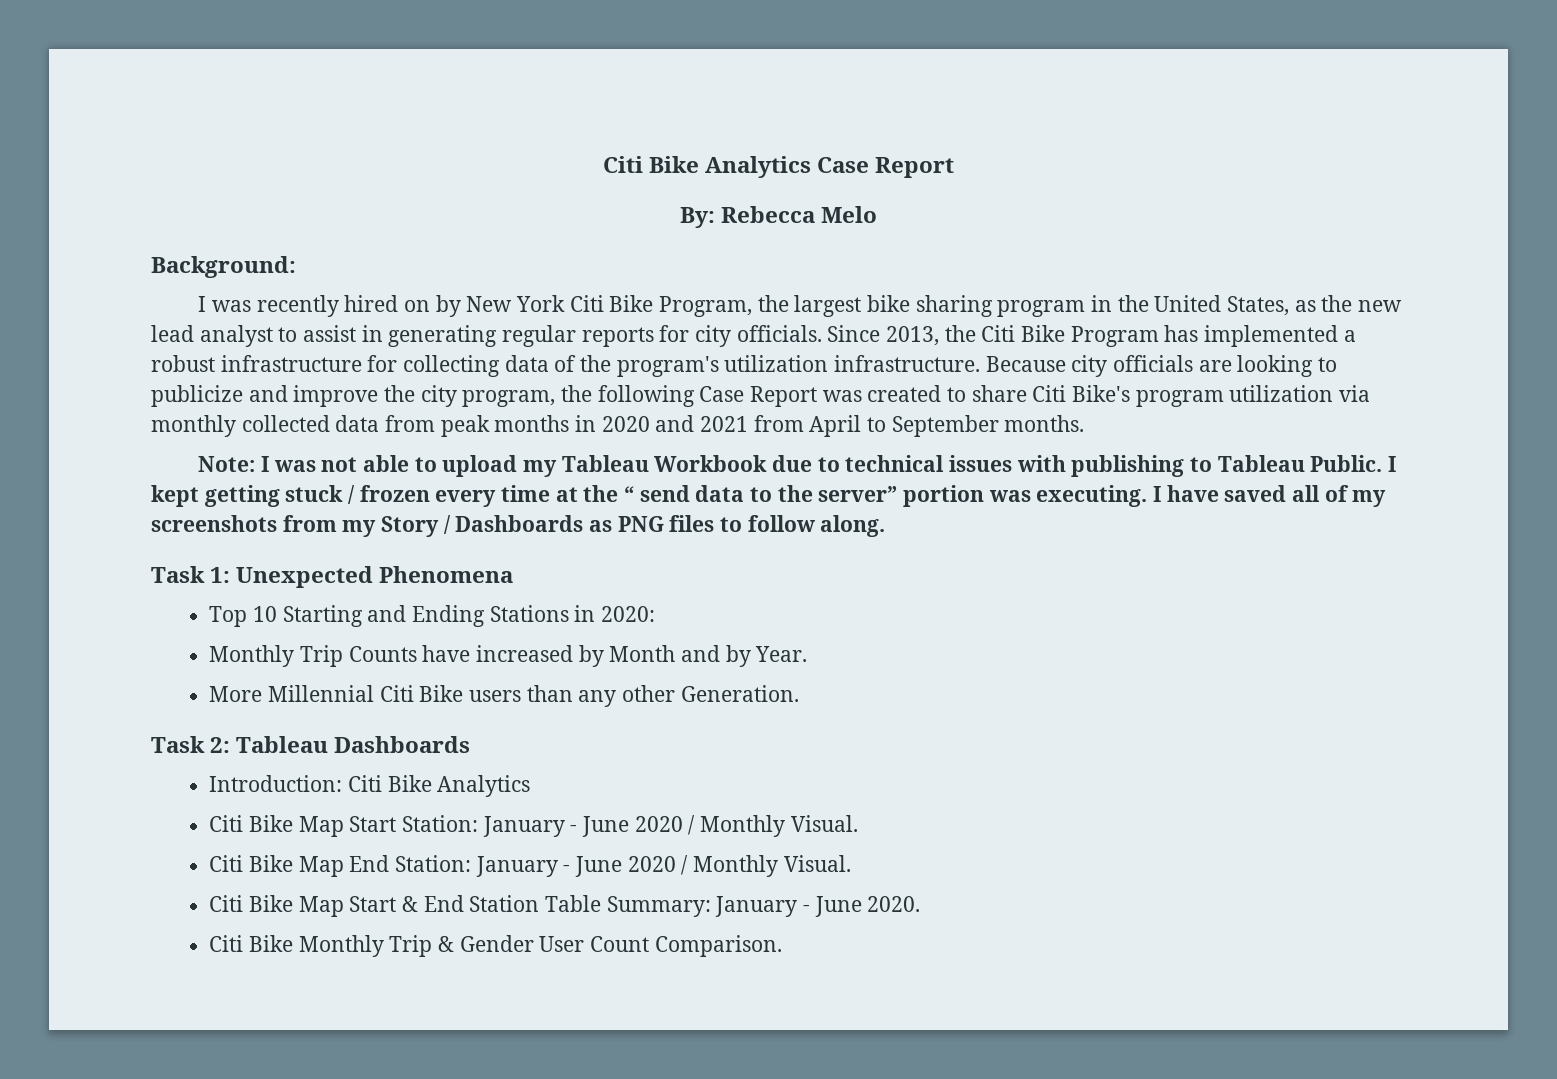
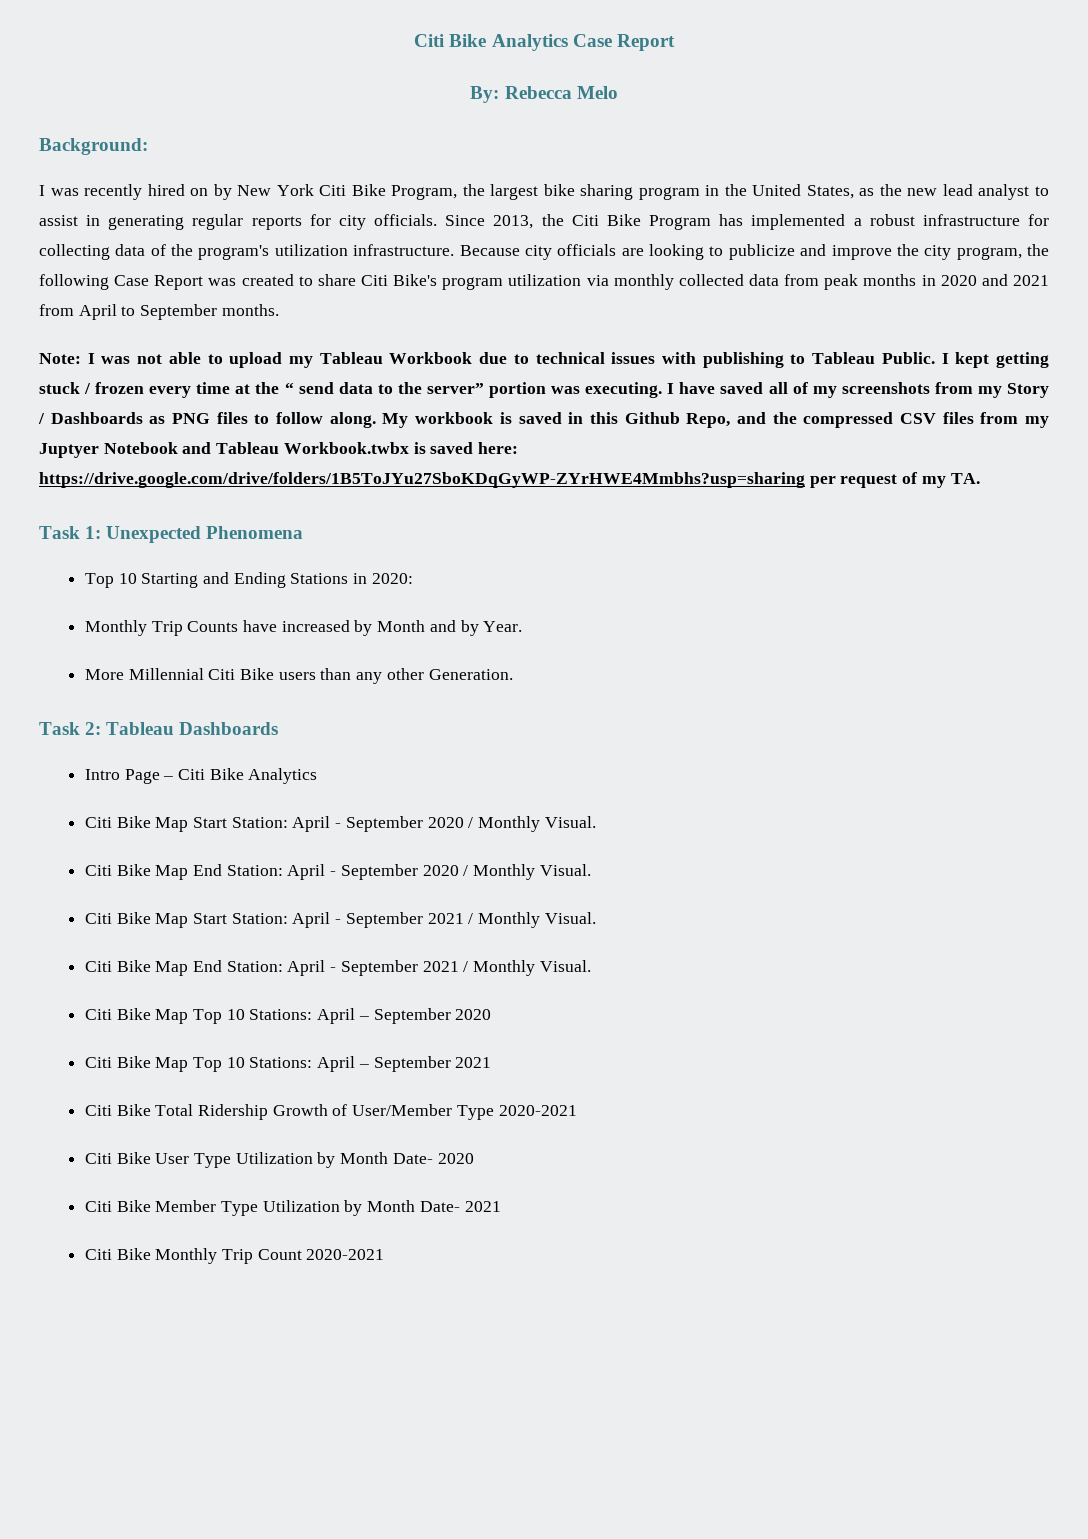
(886, 526) none -> [382,412,1049,428] [39,442,519,458] [39,472,980,488] My workbook is saved in this Github Repo, and the compressed CSV files from my Juptyer Notebook and Tableau Workbook.twbx is saved here: https://drive.google.com/drive/folders/1B5ToJYu27SboKDqGyWP-ZYrHWE4Mmbhs?usp=sharing per request of my TA.
[209,775,343,792] Introduction: -> [84,769,174,784] Intro Page –
[482,816,629,837] January - June -> [292,816,423,832] April - September
[475,856,622,877] January - June -> [287,864,418,880] April - September
[401,895,921,917] & End Station Table Summary: January - June 2020. -> [231,912,596,928] [84,960,591,976] [84,1008,492,1024] [84,1056,492,1072] [84,1104,577,1120] [84,1152,474,1168] [84,1200,501,1216] Station: April - September 2021 / Monthly Visual. // Citi Bike Map End Station: April - September 2021 / Monthly Visual. // Citi Bike Map Top 10 Stations: April – September 2020 // Citi Bike Map Top 10 Stations: April – September 2021 // Citi Bike Total Ridership Growth of User/Member Type 2020-2021 // Citi Bike User Type Utilization by Month Date- 2020 // Citi Bike Member Type Utilization by Month Date- 2021
[437,935,782,957] & Gender User Count Comparison. -> [257,1249,385,1260] Count 2020-2021

